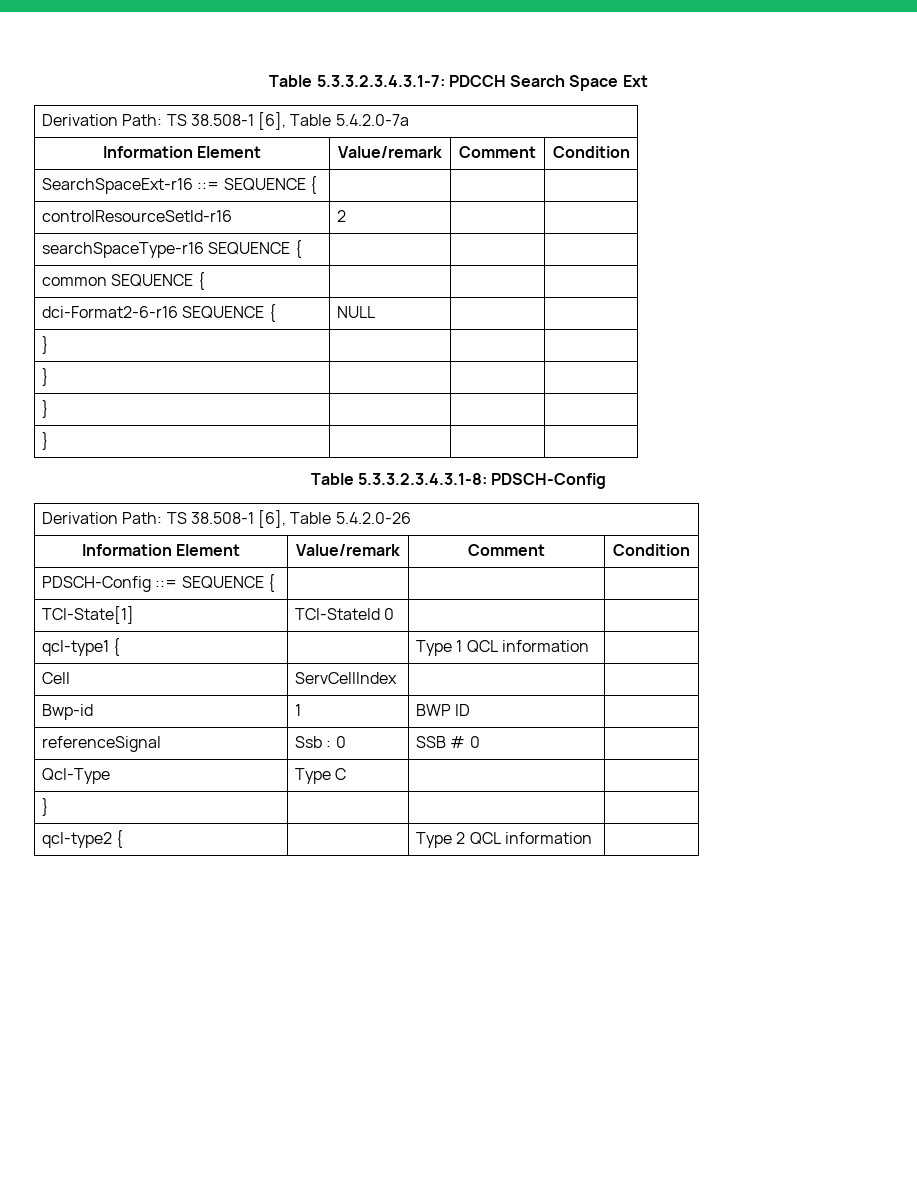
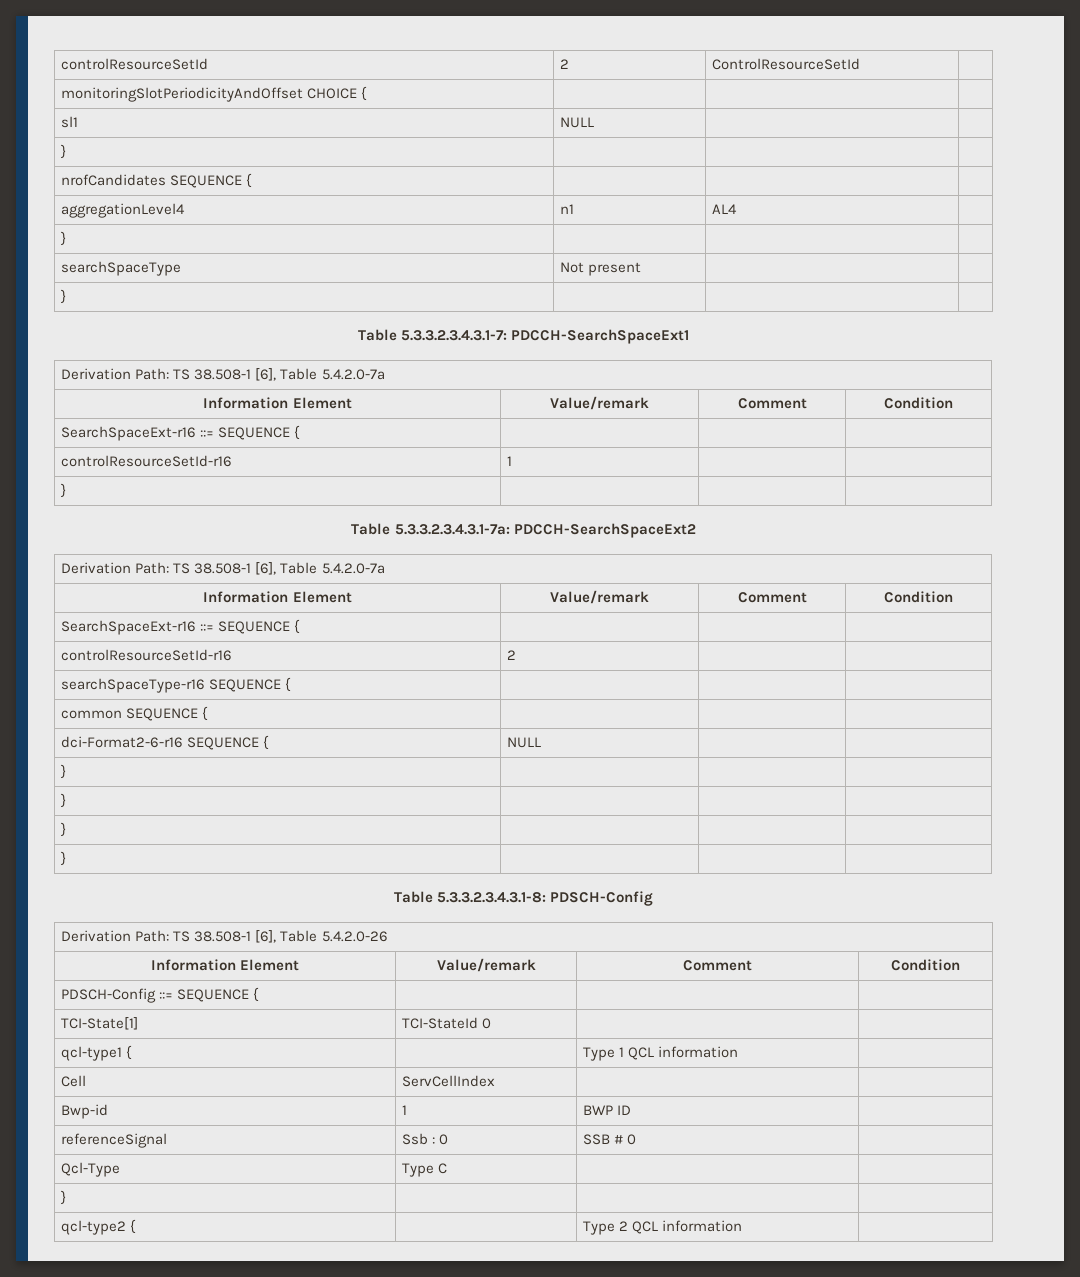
[269,75,648,91] Table 5.3.3.2.3.4.3.1-7: PDCCH Search Space Ext -> [61,58,209,70] [560,59,570,69] [712,58,861,70] [61,86,368,102] [61,116,79,128] [560,117,595,128] [61,144,67,159] [61,173,253,188] [61,203,186,218] [560,204,575,214] [712,204,738,214] [61,231,67,246] [61,261,182,276] [560,262,642,276] [61,289,67,304] [357,329,690,344] [61,368,385,381] [203,397,352,409] [550,396,649,410] [737,398,807,409] [884,397,953,409] [61,425,301,441] [61,455,233,467] [507,456,513,466] [61,483,67,498] [351,523,696,538] controlResourceSetId | 2 | ControlResourceSetId | // monitoringSlotPeriodicityAndOffset CHOICE { | | | // sl1 | NULL | | // } | | | // nrofCandidates SEQUENCE { | | | // aggregationLevel4 | n1 | AL4 | // } | | | // searchSpaceType | Not present | | // } | | | // Table 5.3.3.2.3.4.3.1-7: PDCCH-SearchSpaceExt1 // Derivation Path: TS 38.508-1 [6], Table 5.4.2.0-7a // Information Element | Value/remark | Comment | Condition // SearchSpaceExt-r16 ::= SEQUENCE { | | | // controlResourceSetId-r16 | 1 | | // } | | | // Table 5.3.3.2.3.4.3.1-7a: PDCCH-SearchSpaceExt2

